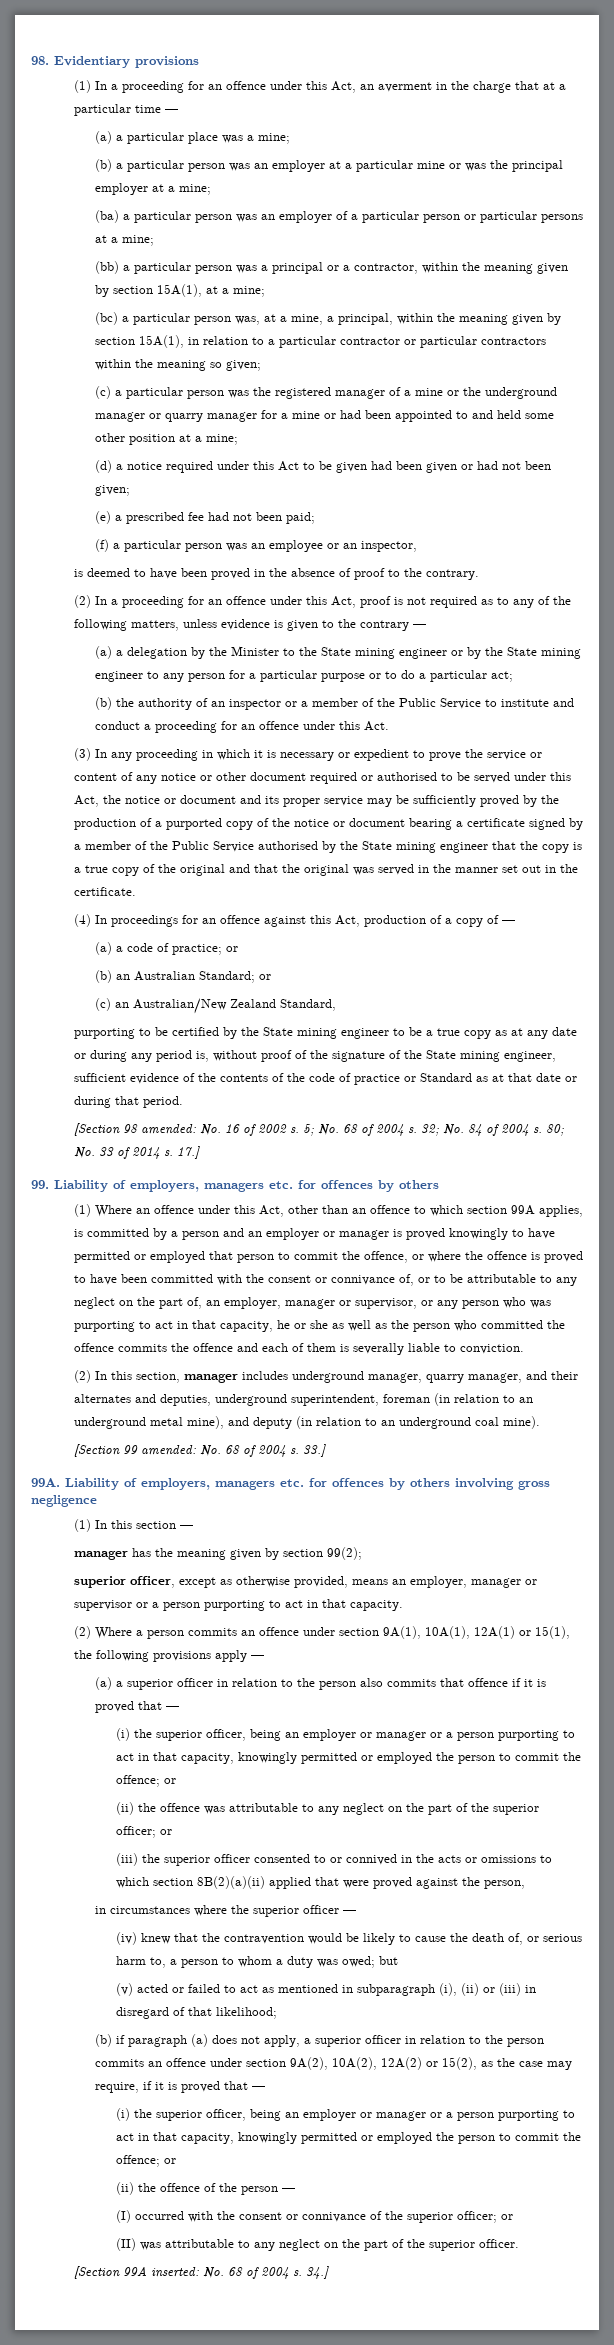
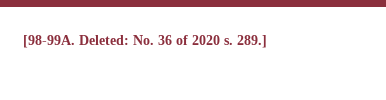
[31,56,199,68] [73,80,566,93] [73,104,178,116] [94,131,290,144] [94,159,563,172] [94,183,211,195] [94,210,583,223] [94,235,154,246] [94,261,568,274] [94,284,265,297] [94,312,561,325] [94,335,546,348] [94,359,261,371] [94,386,557,399] [94,410,554,422] [94,433,238,445] [94,460,551,473] [94,485,130,496] [94,511,315,524] [94,539,417,552] [73,568,479,580] [73,595,571,608] [73,619,426,631] [94,646,581,659] [94,670,513,682] [94,697,574,710] [94,721,389,733] [73,748,542,761] [73,772,571,784] [73,795,559,807] [73,818,583,830] [73,841,582,853] [73,864,578,876] [73,887,136,896] [73,914,515,927] [94,942,238,955] [94,970,271,983] [94,998,336,1014] [73,1027,577,1039] [73,1050,556,1062] [73,1073,577,1085] [73,1096,183,1108] [73,1123,564,1136] [73,1146,200,1159] [31,1180,439,1192] [73,1204,583,1217] [73,1228,555,1240] [73,1251,583,1263] [73,1274,577,1286] [73,1297,551,1309] [73,1320,565,1332] [73,1343,524,1355] [73,1370,578,1383] [73,1393,533,1406] [73,1416,540,1429] [73,1444,326,1457] [31,1478,550,1490] [31,1495,97,1507] [73,1519,193,1532] [73,1547,362,1560] [73,1576,537,1588] [73,1599,403,1611] [73,1626,570,1639] [73,1650,264,1662] [94,1677,546,1690] [94,1701,179,1713] [116,1728,576,1741] [116,1752,582,1764] [116,1775,177,1787] [116,1802,540,1815] [116,1826,173,1838] [116,1853,553,1866] [116,1876,526,1889] [94,1905,356,1917] [116,1932,583,1945] [116,1956,399,1968] [116,1983,537,1996] [116,2007,278,2019] [94,2034,544,2047] [94,2057,572,2070] [94,2081,265,2093] [116,2108,576,2121] [116,2132,582,2144] [116,2155,177,2167] [116,2182,296,2195] [116,2210,514,2223] [116,2238,520,2251] [73,2266,329,2279] 98. Evidentiary provisions // (1) In a proceeding for an offence under this Act, an averment in the charge that at a particular time — // (a) a particular place was a mine; // (b) a particular person was an employer at a particular mine or was the principal employer at a mine; // (ba) a particular person was an employer of a particular person or particular persons at a mine; // (bb) a particular person was a principal or a contractor, within the meaning given by section 15A(1), at a mine; // (bc) a particular person was, at a mine, a principal, within the meaning given by section 15A(1), in relation to a particular contractor or particular contractors within the meaning so given; // (c) a particular person was the registered manager of a mine or the underground manager or quarry manager for a mine or had been appointed to and held some other position at a mine; // (d) a notice required under this Act to be given had been given or had not been given; // (e) a prescribed fee had not been paid; // (f) a particular person was an employee or an inspector, // is deemed to have been proved in the absence of proof to the contrary. // (2) In a proceeding for an offence under this Act, proof is not required as to any of the following matters, unless evidence is given to the contrary — // (a) a delegation by the Minister to the State mining engineer or by the State mining engineer to any person for a particular purpose or to do a particular act; // (b) the authority of an inspector or a member of the Public Service to institute and conduct a proceeding for an offence under this Act. // (3) In any proceeding in which it is necessary or expedient to prove the service or content of any notice or other document required or authorised to be served under this Act, the notice or document and its proper service may be sufficiently proved by the production of a purported copy of the notice or document bearing a certificate signed by a member of the Public Service authorised by the State mining engineer that the copy is a true copy of the original and that the original was served in the manner set out in the certificate. // (4) In proceedings for an offence against this Act, production of a copy of — // (a) a code of practice; or // (b) an Australian Standard; or // (c) an Australian/New Zealand Standard, // purporting to be certified by the State mining engineer to be a true copy as at any date or during any period is, without proof of the signature of the State mining engineer, sufficient evidence of the contents of the code of practice or Standard as at that date or during that period. // [Section 98 amended: No. 16 of 2002 s. 5; No. 68 of 2004 s. 32; No. 84 of 2004 s. 80; No. 33 of 2014 s. 17.] // 99. Liability of employers, managers etc. for offences by others // (1) Where an offence under this Act, other than an offence to which section 99A applies, is committed by a person and an employer or manager is proved knowingly to have permitted or employed that person to commit the offence, or where the offence is proved to have been committed with the consent or connivance of, or to be attributable to any neglect on the part of, an employer, manager or supervisor, or any person who was purporting to act in that capacity, he or she as well as the person who committed the offence commits the offence and each of them is severally liable to conviction. // (2) In this section, manager includes underground manager, quarry manager, and their alternates and deputies, underground superintendent, foreman (in relation to an underground metal mine), and deputy (in relation to an underground coal mine). // [Section 99 amended: No. 68 of 2004 s. 33.] // 99A. Liability of employers, managers etc. for offences by others involving gross negligence // (1) In this section — // manager has the meaning given by section 99(2); // superior officer, except as otherwise provided, means an employer, manager or supervisor or a person purporting to act in that capacity. // (2) Where a person commits an offence under section 9A(1), 10A(1), 12A(1) or 15(1), the following provisions apply — // (a) a superior officer in relation to the person also commits that offence if it is proved that — // (i) the superior officer, being an employer or manager or a person purporting to act in that capacity, knowingly permitted or employed the person to commit the offence; or // (ii) the offence was attributable to any neglect on the part of the superior officer; or // (iii) the superior officer consented to or connived in the acts or omissions to which section 8B(2)(a)(ii) applied that were proved against the person, // in circumstances where the superior officer — // (iv) knew that the contravention would be likely to cause the death of, or serious harm to, a person to whom a duty was owed; but // (v) acted or failed to act as mentioned in subparagraph (i), (ii) or (iii) in disregard of that likelihood; // (b) if paragraph (a) does not apply, a superior officer in relation to the person commits an offence under section 9A(2), 10A(2), 12A(2) or 15(2), as the case may require, if it is proved that — // (i) the superior officer, being an employer or manager or a person purporting to act in that capacity, knowingly permitted or employed the person to commit the offence; or // (ii) the offence of the person — // (I) occurred with the consent or connivance of the superior officer; or // (II) was attributable to any neglect on the part of the superior officer. // [Section 99A inserted: No. 68 of 2004 s. 34.] -> [23,35,267,48] [98-99A. Deleted: No. 36 of 2020 s. 289.]

